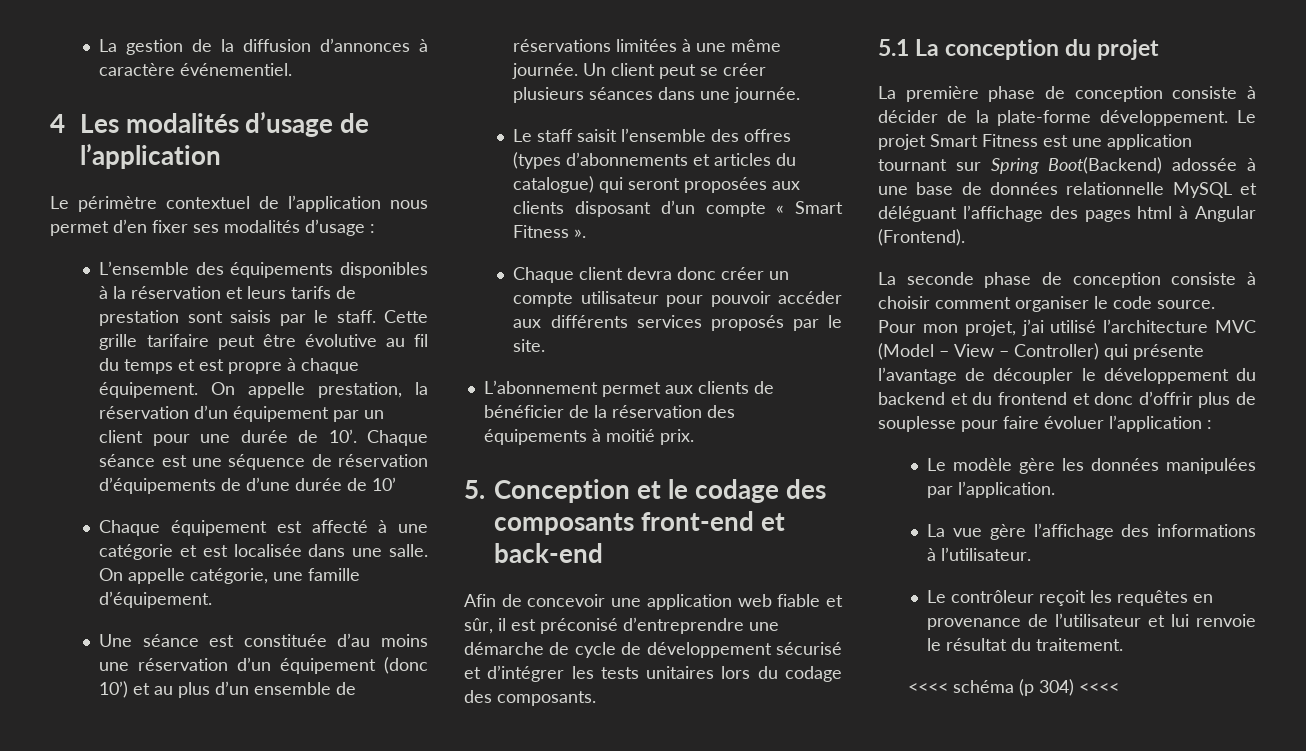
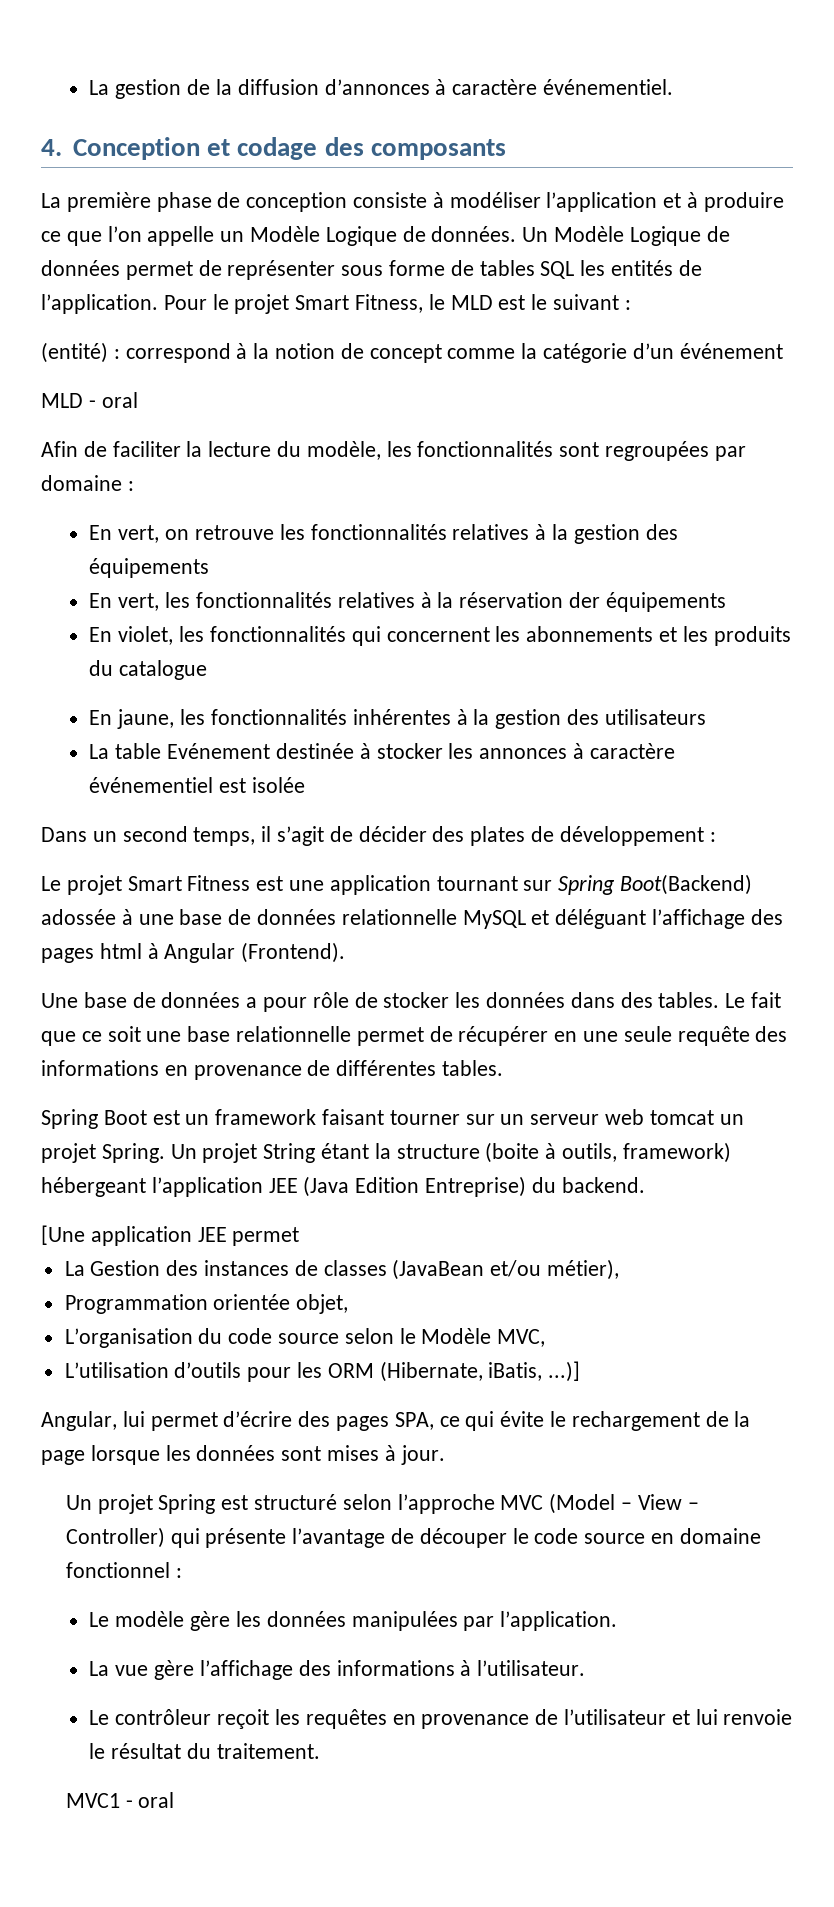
[50,112,370,137] [79,144,221,169] [50,195,428,212] [50,219,375,236] [99,261,428,278] [99,286,357,299] [99,310,428,326] [99,334,428,350] [99,358,360,374] [99,382,428,398] [99,405,385,422] [99,429,428,446] [99,454,428,470] [99,477,397,494] [99,520,428,536] [99,544,428,560] [99,568,361,584] [99,591,213,608] [99,633,428,647] [99,657,428,674] [99,681,357,698] [513,39,782,52] [512,63,767,79] [513,87,801,103] [513,128,792,142] [513,152,797,169] [513,176,801,193] [513,200,843,217] [513,225,587,238] [513,267,790,283] [513,291,842,307] [513,315,842,331] [513,339,546,352] [483,380,774,397] [483,405,735,418] [483,429,694,445] [464,480,485,499] 4 Les modalités d’usage de l’application // Le périmètre contextuel de l’application nous permet d’en fixer ses modalités d’usage : // L’ensemble des équipements disponibles à la réservation et leurs tarifs de prestation sont saisis par le staff. Cette grille tarifaire peut être évolutive au fil du temps et est propre à chaque équipement. On appelle prestation, la réservation d’un équipement par un client pour une durée de 10’. Chaque séance est une séquence de réservation d’équipements de d’une durée de 10’ // Chaque équipement est affecté à une catégorie et est localisée dans une salle. On appelle catégorie, une famille d’équipement. // Une séance est constituée d’au moins une réservation d’un équipement (donc 10’) et au plus d’un ensemble de réservations limitées à une même journée. Un client peut se créer plusieurs séances dans une journée. // Le staff saisit l’ensemble des offres (types d’abonnements et articles du catalogue) qui seront proposées aux clients disposant d’un compte « Smart Fitness ». // Chaque client devra donc créer un compte utilisateur pour pouvoir accéder aux différents services proposés par le site. // L’abonnement permet aux clients de bénéficier de la réservation des équipements à moitié prix. // 5. -> [41,139,62,156] 4.
[667,479,688,499] le -> (231, 147) none
[640,511,785,531] [494,543,603,563] [464,594,843,610] [464,617,779,634] [464,642,842,658] [464,665,842,682] [464,690,596,706] [878,39,1160,60] front-end et back-end // Afin de concevoir une application web fiable et sûr, il est préconisé d’entreprendre une démarche de cycle de développement sécurisé et d’intégrer les tests unitaires lors du codage des composants. // 5.1 La conception du projet -> (506, 149) none
[878,110,1229,126] décider de la plate-forme développement. -> [449,192,784,212] [41,226,730,246] [41,260,702,280] [41,294,631,314] [41,342,783,363] [41,392,138,408] [41,441,746,461] [41,475,134,491] [89,524,678,544] [89,558,210,578] [89,592,726,612] [89,626,791,646] [89,660,208,680] [89,709,706,729] [89,743,675,759] [89,777,306,793] [41,826,716,846] modéliser l’application et à produire ce que l’on appelle un Modèle Logique de données. Un Modèle Logique de données permet de représenter sous forme de tables SQL les entités de l’application. Pour le projet Smart Fitness, le MLD est le suivant : // (entité) : correspond à la notion de concept comme la catégorie d’un événement // MLD - oral // Afin de faciliter la lecture du modèle, les fonctionnalités sont regroupées par domaine : // En vert, on retrouve les fonctionnalités relatives à la gestion des équipements // En vert, les fonctionnalités relatives à la réservation der équipements // En violet, les fonctionnalités qui concernent les abonnements et les produits du catalogue // En jaune, les fonctionnalités inhérentes à la gestion des utilisateurs // La table Evénement destinée à stocker les annonces à caractère événementiel est isolée // Dans un second temps, il s’agit de décider des plates de développement : //
[878,272,1256,288] [878,296,1215,312] [878,319,1209,336] La seconde phase de conception consiste à choisir comment organiser le code source. Pour mon projet, j’ai utilisé l’architecture -> [41,992,782,1012] [41,1026,788,1046] [41,1060,504,1080] [41,1109,744,1129] [41,1142,731,1163] [41,1176,645,1197] [41,1225,300,1246] [64,1259,620,1280] [64,1294,349,1314] [64,1328,546,1348] [64,1361,581,1382] [41,1411,751,1431] [41,1445,445,1465] [65,1494,495,1514] Une base de données a pour rôle de stocker les données dans des tables. Le fait que ce soit une base relationnelle permet de récupérer en une seule requête des informations en provenance de différentes tables. // Spring Boot est un framework faisant tourner sur un serveur web tomcat un projet Spring. Un projet String étant la structure (boite à outils, framework) hébergeant l’application JEE (Java Edition Entreprise) du backend. // [Une application JEE permet // La Gestion des instances de classes (JavaBean et/ou métier), // Programmation orientée objet, // L’organisation du code source selon le Modèle MVC, // L’utilisation d’outils pour les ORM (Hibernate, iBatis, ...)] // Angular, lui permet d’écrire des pages SPA, ce qui évite le rechargement de la page lorsque les données sont mises à jour. // Un projet Spring est structuré selon l’approche
[993,368,1256,384] [878,391,1256,408] [878,415,1202,432] découpler le développement du backend et du frontend et donc d’offrir plus de souplesse pour faire évoluer l’application -> [419,1528,761,1548] [65,1562,170,1578] découper le code source en domaine fonctionnel
[907,679,1119,696] <<<< schéma (p 304) <<<< -> [65,1792,175,1808] MVC1 - oral

